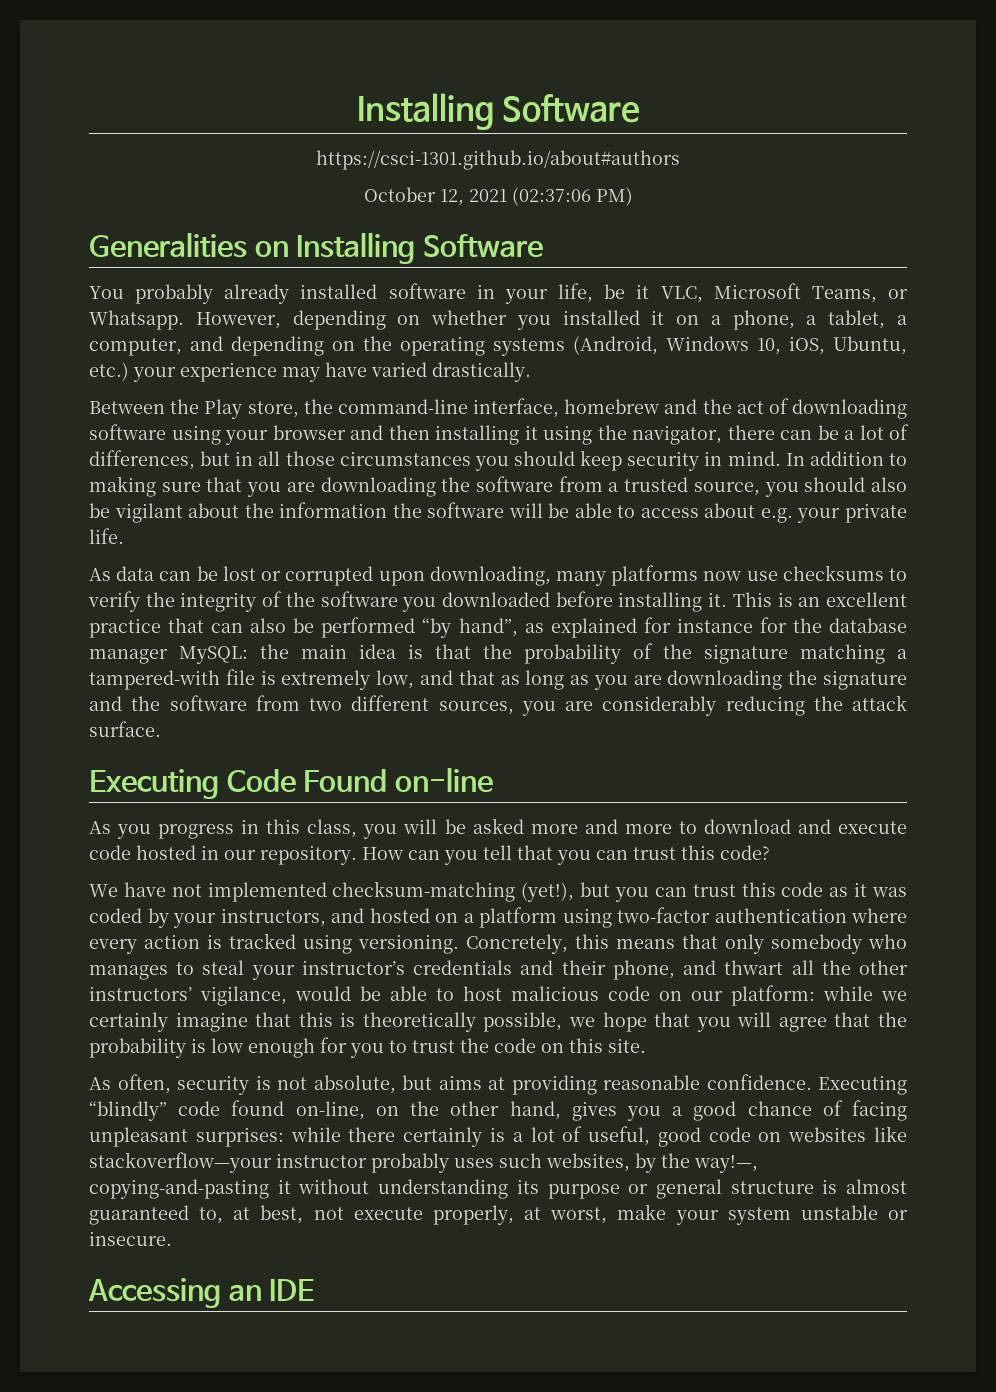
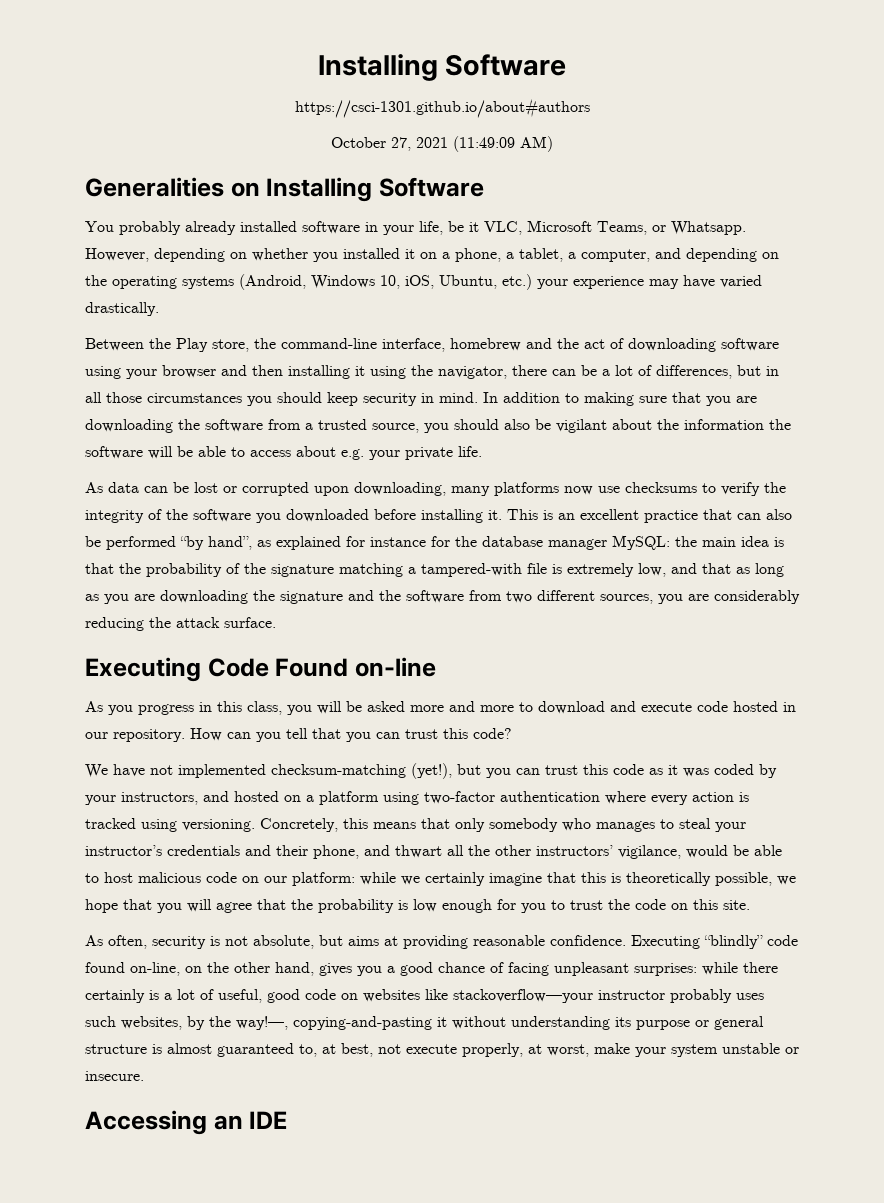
[439,187,633,206] 12, 2021 (02:37:06 PM) -> [391,136,553,152] 27, 2021 (11:49:09 AM)

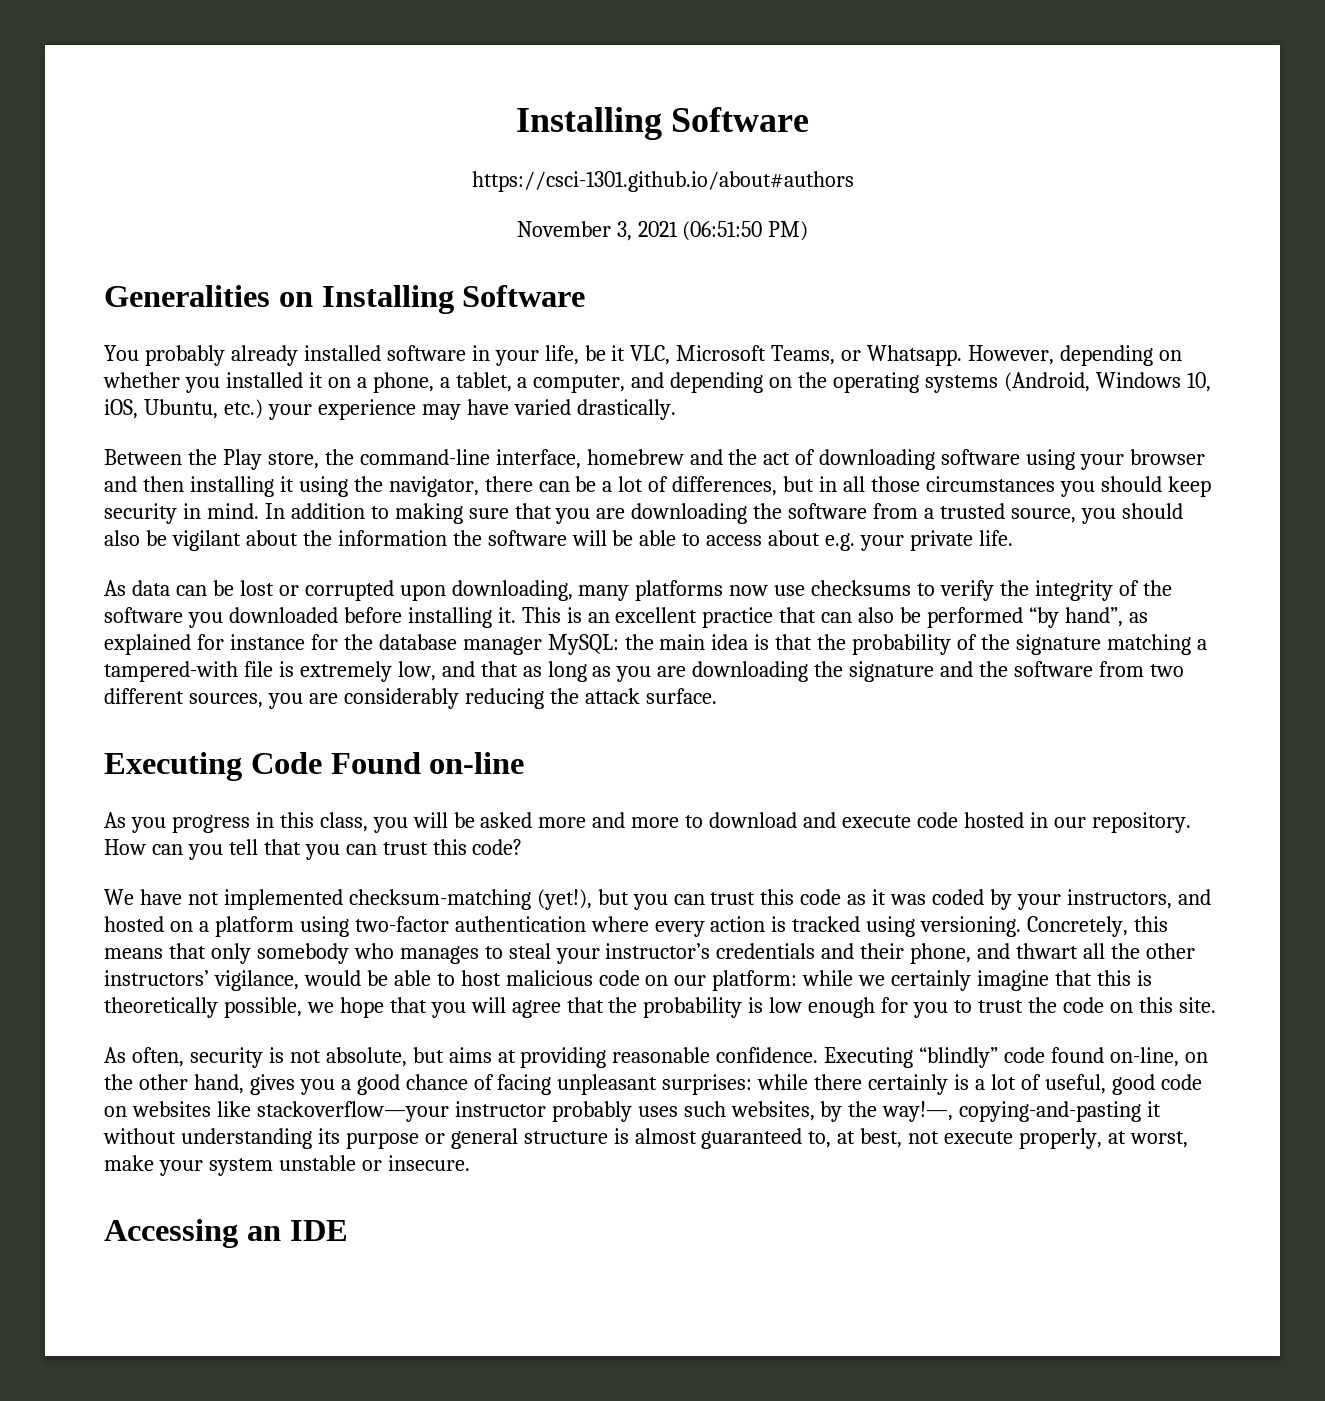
[331,136,553,152] October 27, 2021 (11:49:09 AM) -> [516,221,809,241] November 3, 2021 (06:51:50 PM)

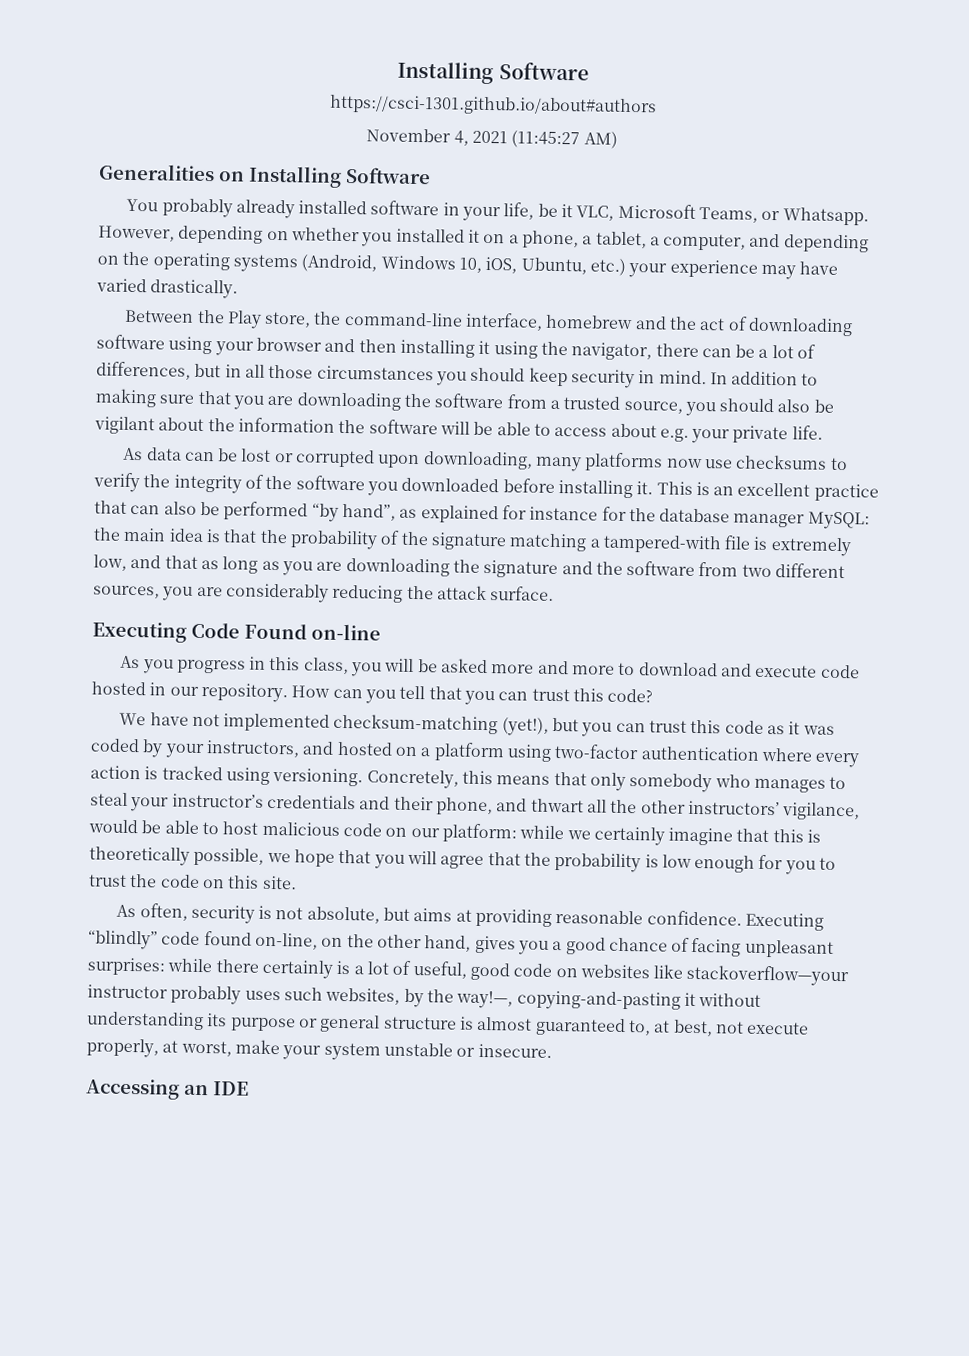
[616,221,809,241] 3, 2021 (06:51:50 PM) -> [453,130,618,149] 4, 2021 (11:45:27 AM)

